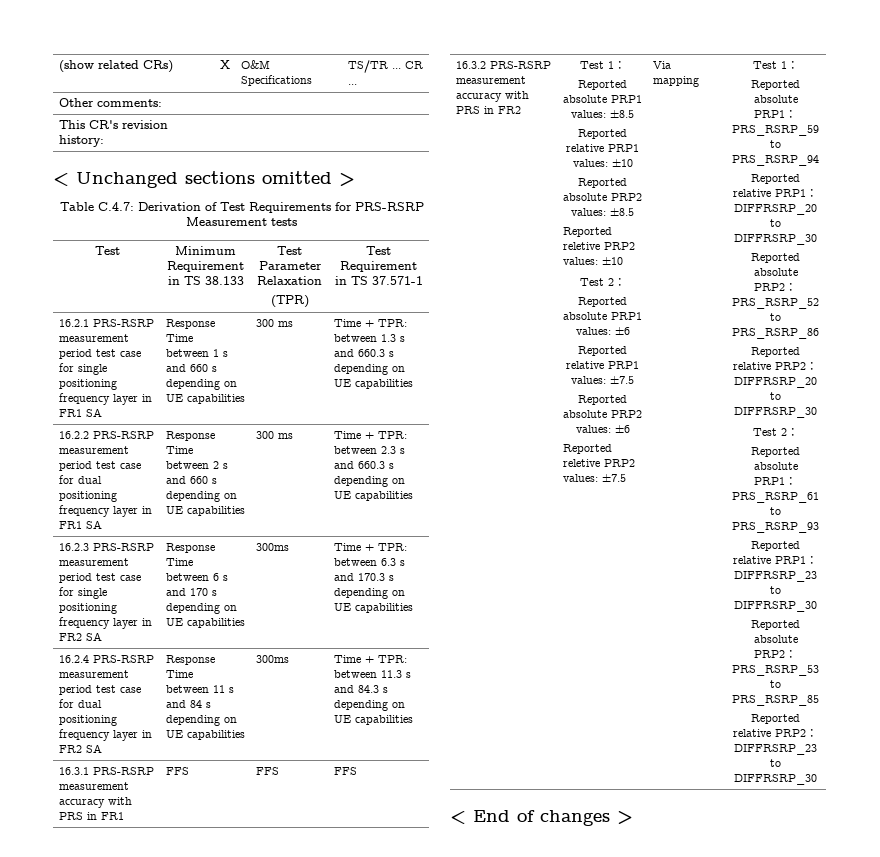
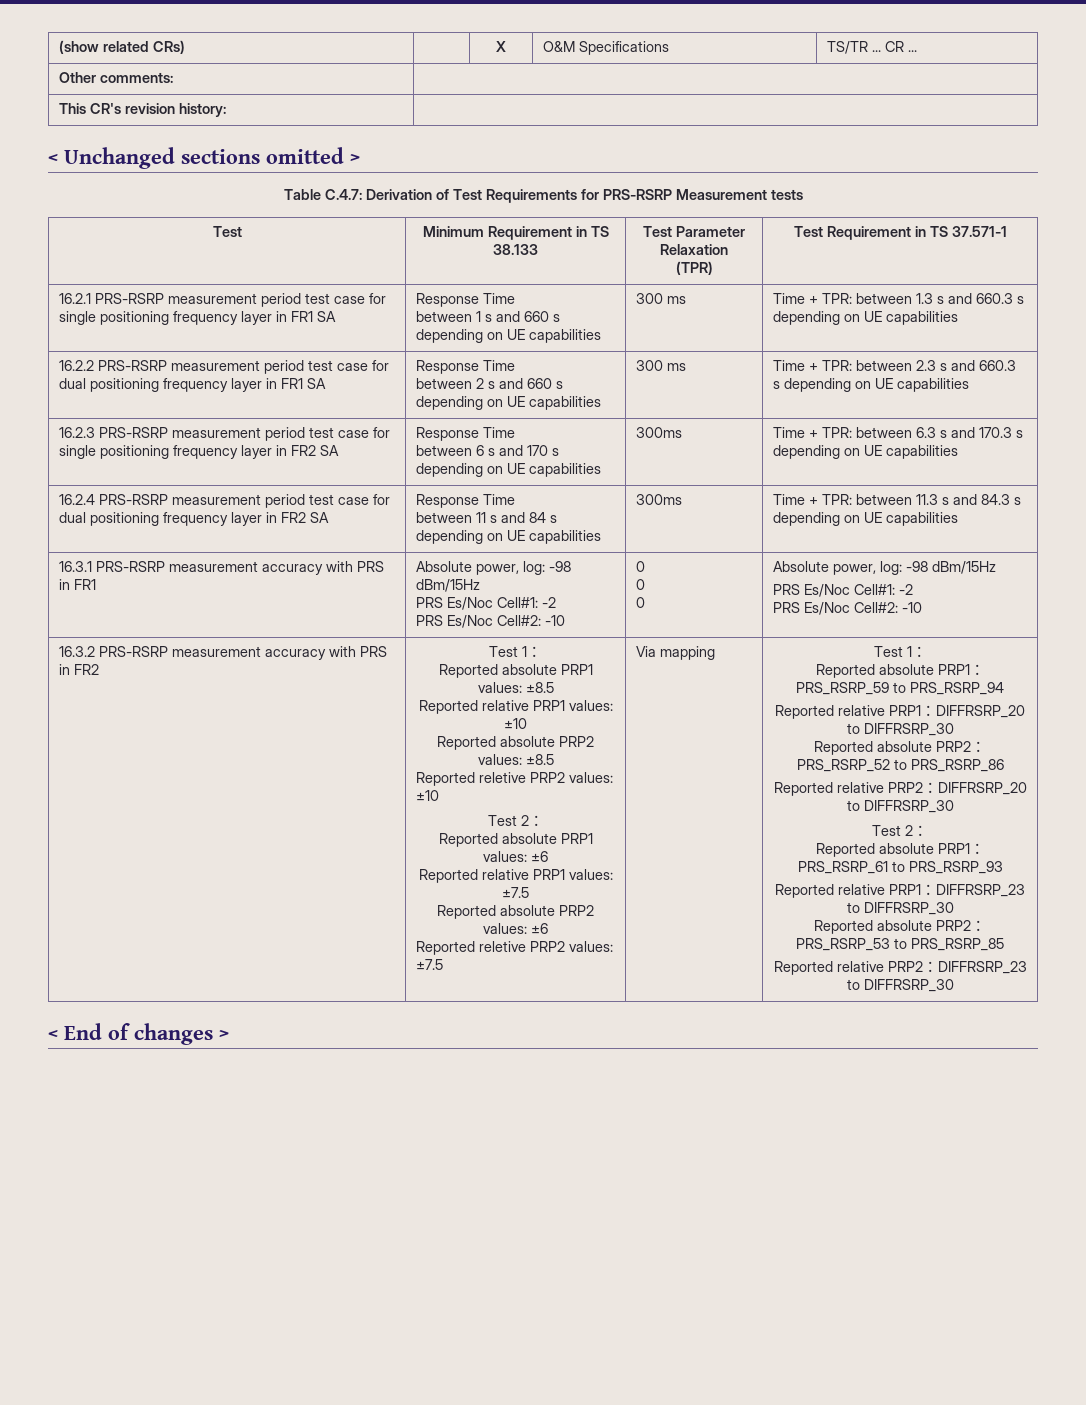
[165,767,189,775] [255,767,279,775] [333,767,357,775] FFS | FFS | FFS -> [416,561,572,575] [416,579,481,592] [416,597,557,610] [416,615,566,628] [636,561,646,572] [636,579,646,590] [636,597,646,608] [773,561,997,575] [773,584,914,597] [773,602,923,615] Absolute power, log: -98 dBm/15Hz // PRS Es/Noc Cell#1: -2 // PRS Es/Noc Cell#2: -10 | 0 // 0 // 0 | Absolute power, log: -98 dBm/15Hz // PRS Es/Noc Cell#1: -2 // PRS Es/Noc Cell#2: -10

